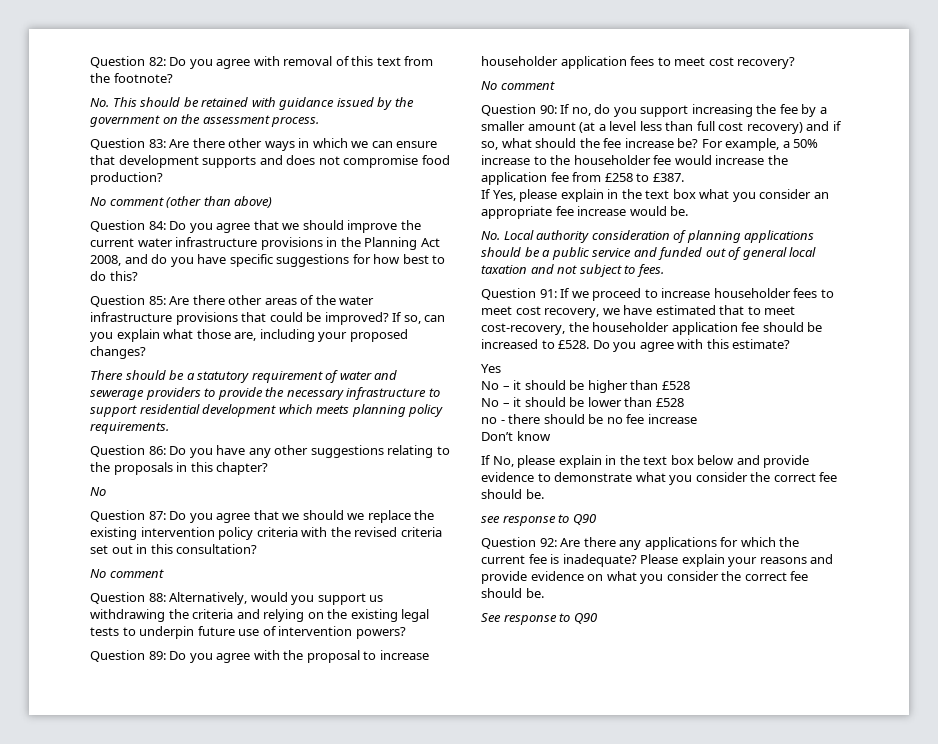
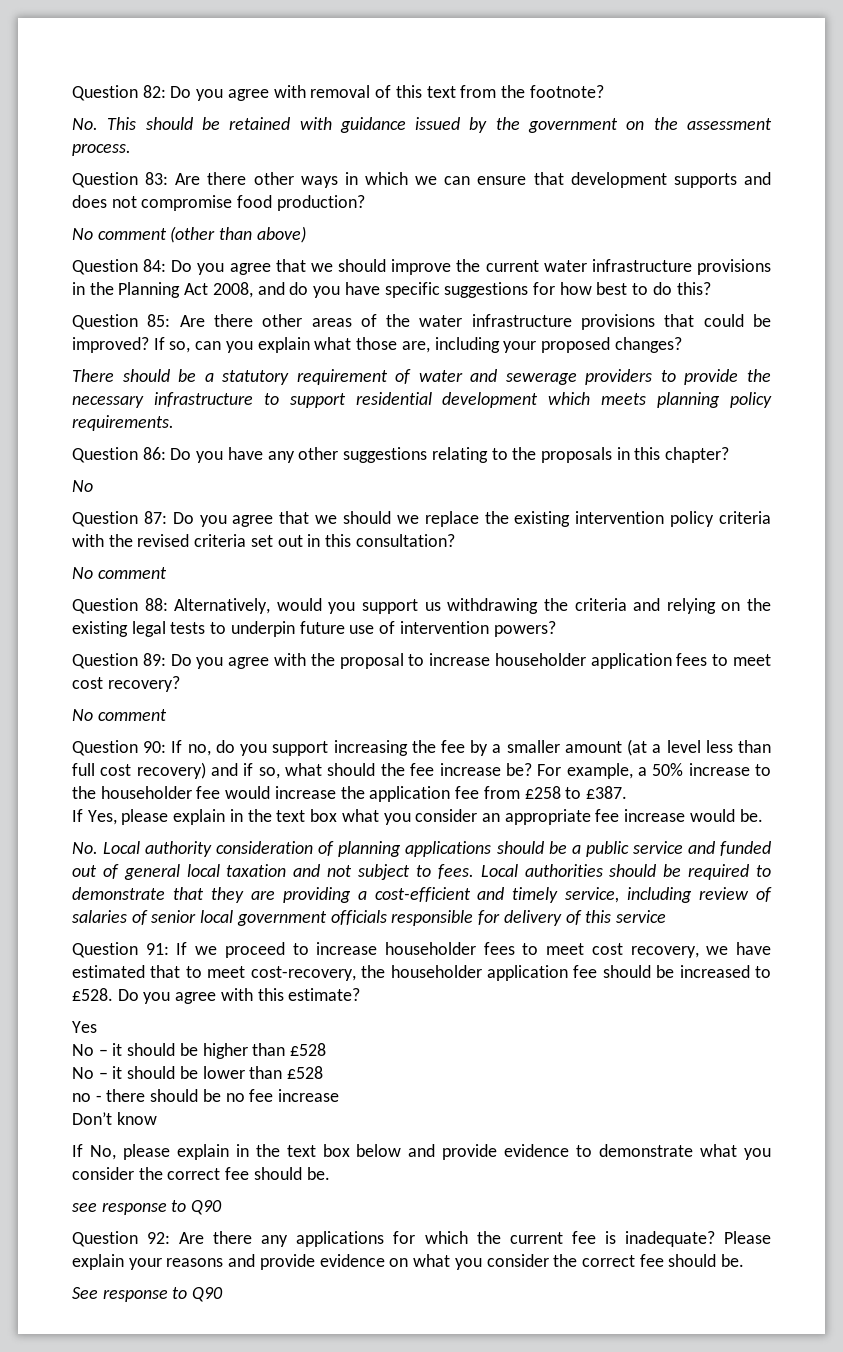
(664, 270) none -> [480,864,772,880] [72,887,772,903] [72,910,666,926] Local authorities should be required to demonstrate that they are providing a cost-efficient and timely service, including review of salaries of senior local government officials responsible for delivery of this service

